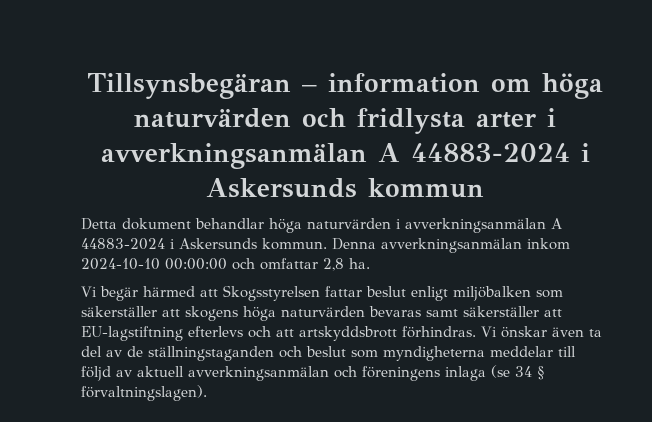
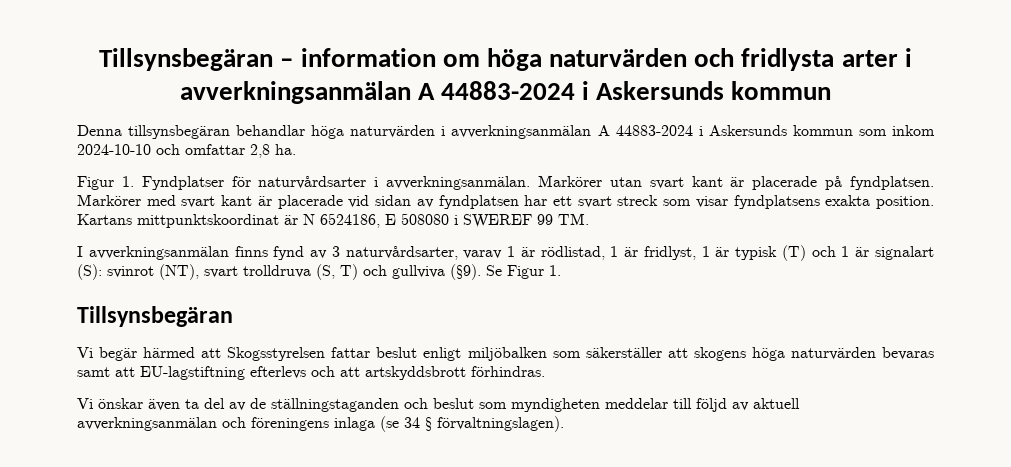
[81,218,191,230] Detta dokument -> [77,125,231,139] Denna tillsynsbegäran
[262,238,522,253] kommun. Denna avverkningsanmälan -> [792,125,887,136] kommun som
[165,258,227,270] 00:00:00 -> (151, 149) none
(370, 263) none -> [77,175,935,190] [77,194,934,209] [77,213,589,228] [77,245,935,261] [77,264,561,280] [77,306,233,327] // Figur 1. Fyndplatser för naturvårdsarter i avverkningsanmälan. Markörer utan svart kant är placerade på fyndplatsen. Markörer med svart kant är placerade vid sidan av fyndplatsen har ett svart streck som visar fyndplatsens exakta position. Kartans mittpunktskoordinat är N 6524186, E 508080 i SWEREF 99 TM. // I avverkningsanmälan finns fynd av 3 naturvårdsarter, varav 1 är rödlistad, 1 är fridlyst, 1 är typisk (T) och 1 är signalart (S): svinrot (NT), svart trolldruva (S, T) och gullviva (§9). Se Figur 1. // Tillsynsbegäran
[463,306,539,317] säkerställer -> (110, 372) none
(476, 332) none -> (545, 371) //
[383,346,485,361] myndigheterna -> [511,398,600,412] myndigheten

